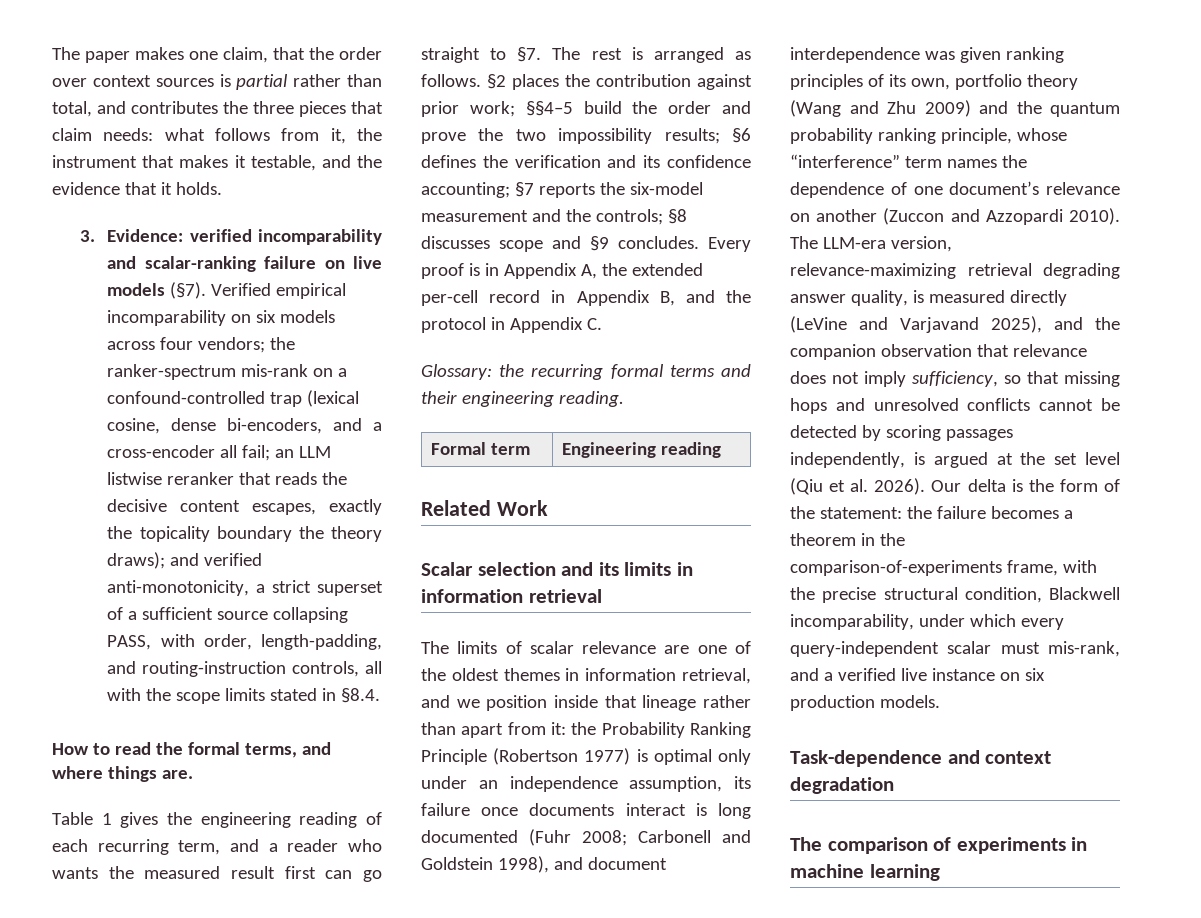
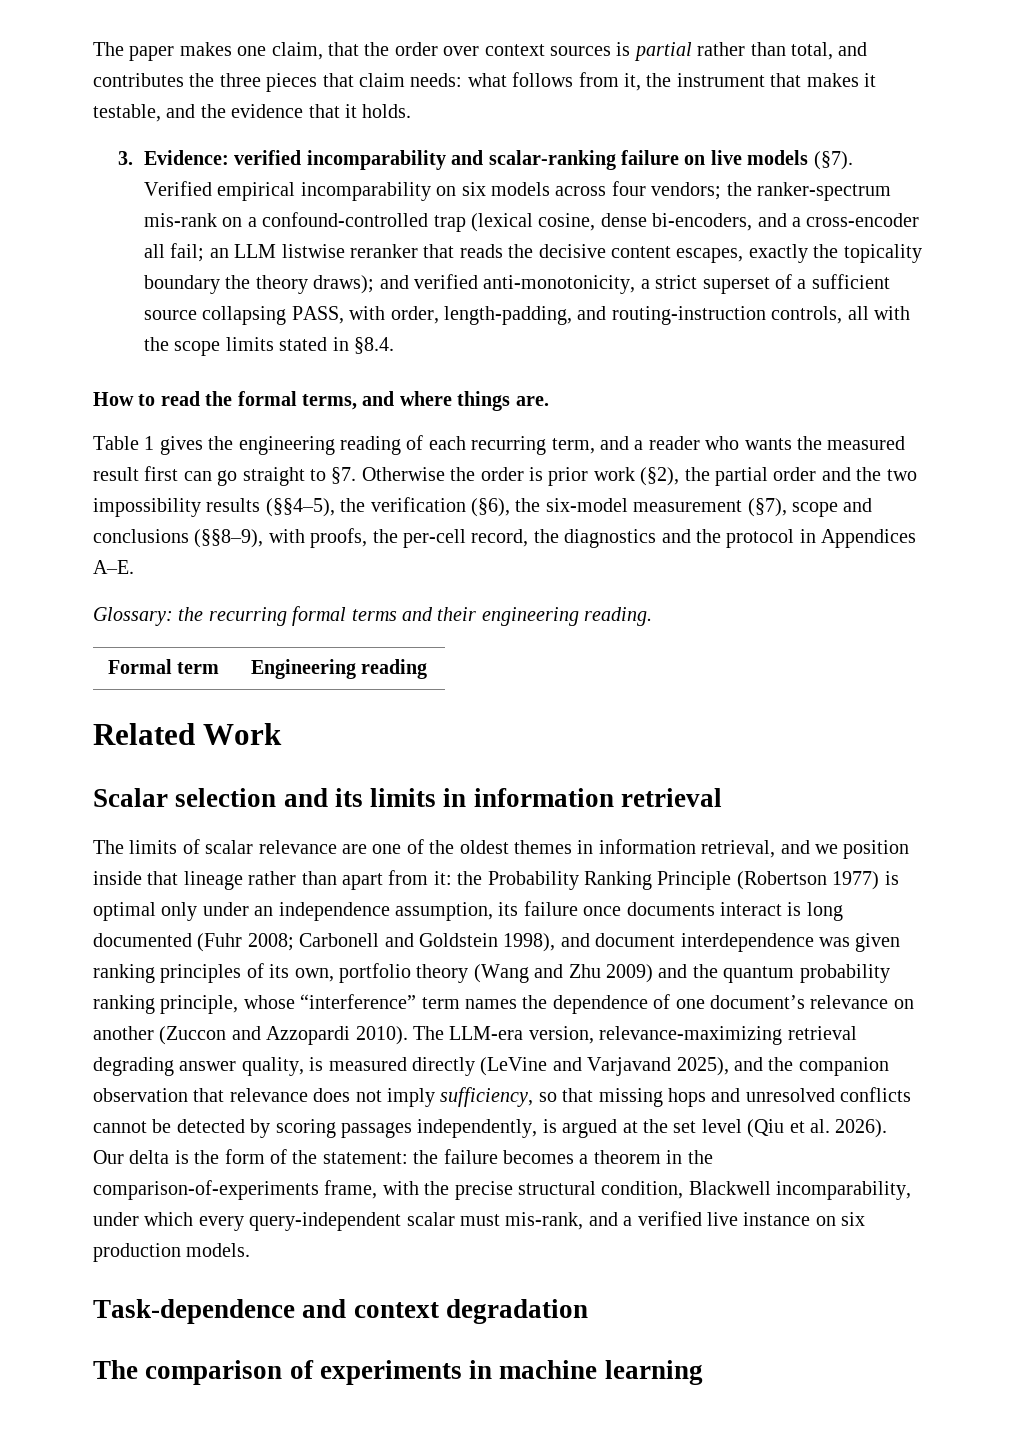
[552,47,751,63] [421,74,752,90] [421,101,751,117] [421,128,751,144] [421,155,751,168] [421,182,703,198] [421,209,687,225] [421,236,751,252] [421,263,703,279] [421,290,675,306] The rest is arranged as follows. §2 places the contribution against prior work; §§4–5 build the order and prove the two impossibility results; §6 defines the verification and its confidence accounting; §7 reports the six-model measurement and the controls; §8 discusses scope and §9 concludes. Every proof is in Appendix A, the extended per-cell record in Appendix B, -> [361,467,917,486] [93,497,873,517] [93,528,657,548] Otherwise the order is prior work (§2), the partial order and the two impossibility results (§§4–5), the verification (§6), the six-model measurement (§7), scope and conclusions (§§8–9), with proofs, the per-cell record, the diagnostics
[509,317,602,333] Appendix C. -> [821,529,917,548] [93,560,134,574] Appendices A–E.

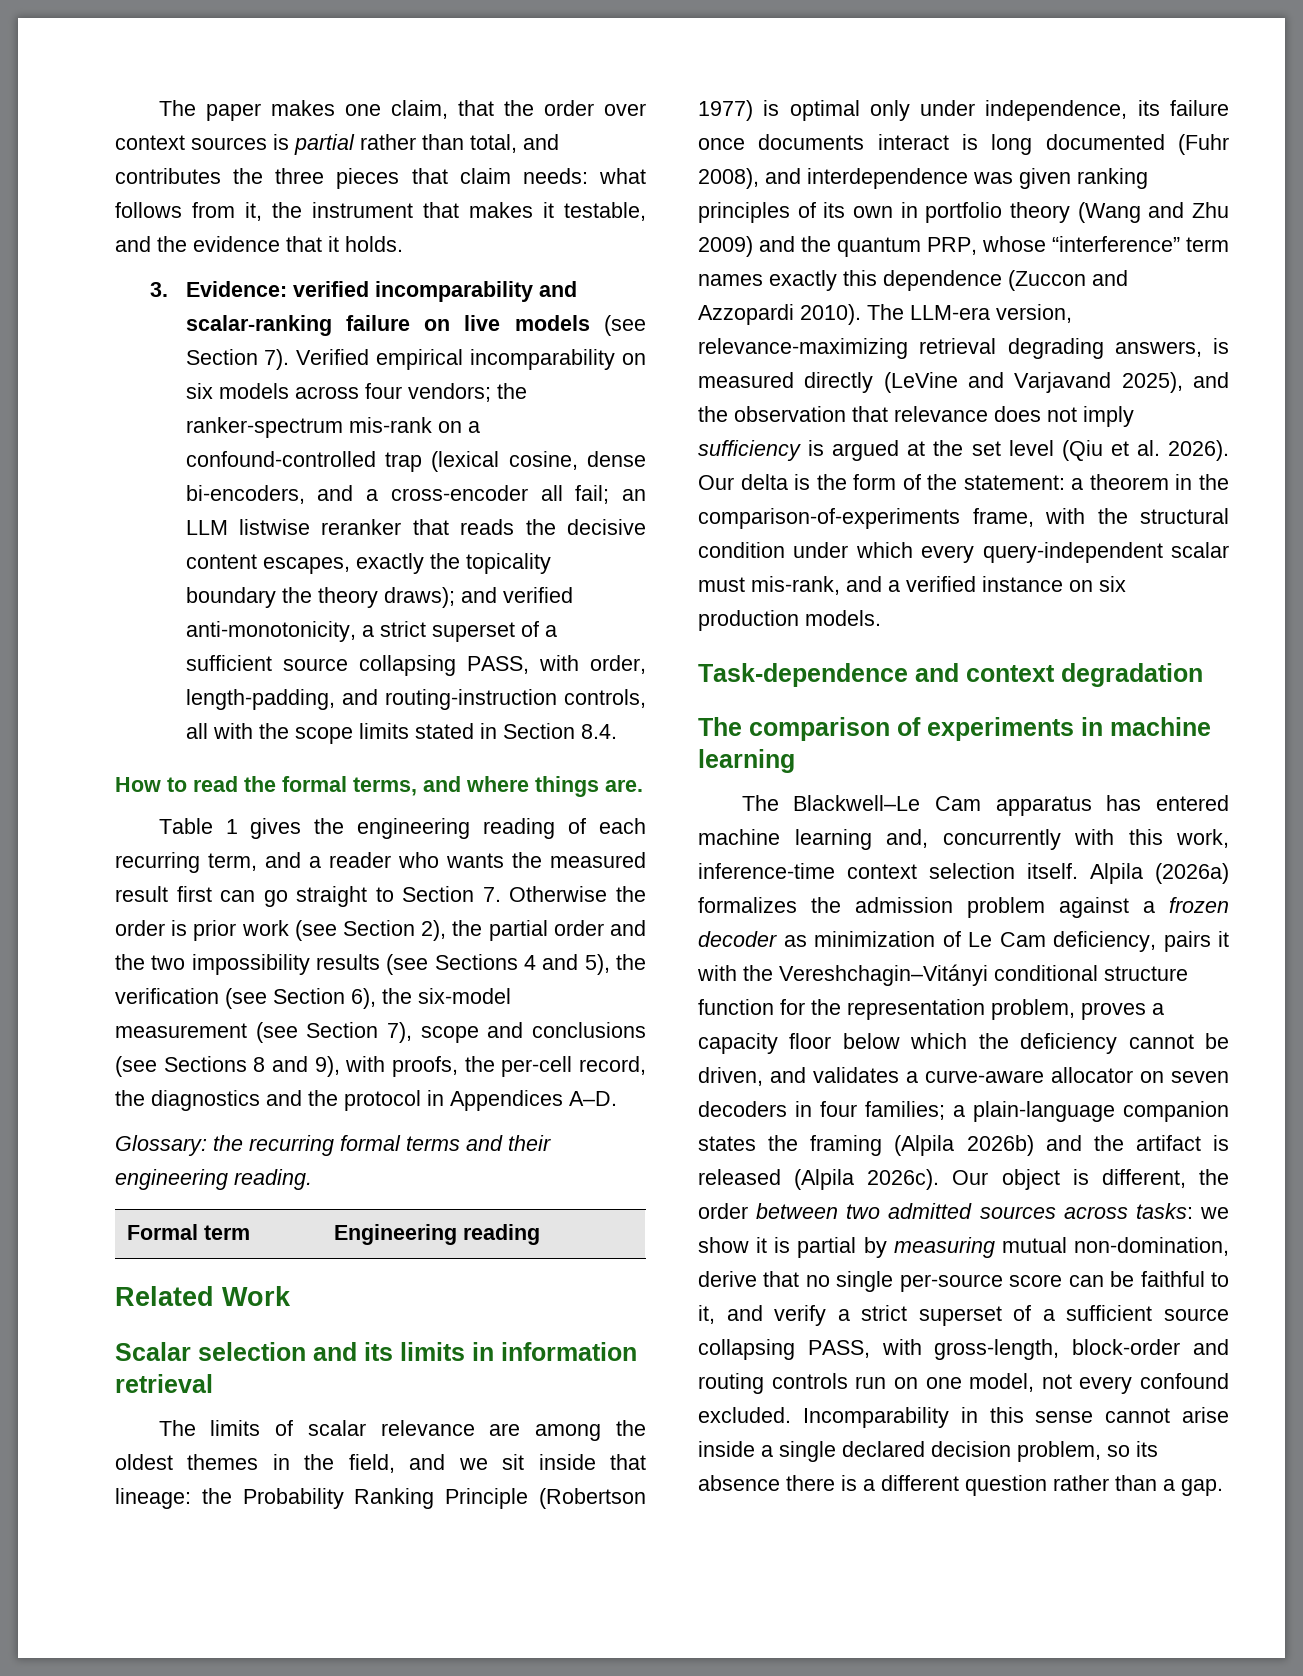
[813,151,853,170] (§7). -> [604,315,646,336] [185,349,290,370] (see Section 7).
[353,337,394,354] §8.4. -> [502,723,617,739] Section 8.4.
[331,467,357,484] §7. -> [402,886,501,902] Section 7.
[640,467,680,486] (§2), -> [294,920,447,941] (see Section 2),
[265,497,873,517] [93,529,264,548] (§§4–5), the verification (§6), the six-model measurement (§7), scope and conclusions (§§8–9), -> [386,954,646,975] [115,988,511,1009] [115,1022,646,1043] [115,1056,340,1077] (see Sections 4 and 5), the verification (see Section 6), the six-model measurement (see Section 7), scope and conclusions (see Sections 8 and 9),
[93,560,134,574] A–E. -> [569,1091,617,1106] A–D.
[372,839,424,854] one of -> [535,1424,602,1441] among
[598,839,776,858] information retrieval, -> [304,1454,395,1473] the field,
[843,840,910,859] position -> [502,1454,525,1470] sit
[183,870,452,890] lineage rather than apart from it: -> [115,1488,191,1509] lineage:
[254,902,493,921] an independence assumption, -> [985,100,1128,121] independence,
[247,933,676,952] 2008; Carbonell and Goldstein 1998), and document -> [698,168,801,189] 2008), and
[294,968,334,982] own, -> [853,202,918,218] own in
[799,964,890,983] [93,995,239,1014] probability ranking principle, -> [927,237,977,255] PRP,
[522,994,914,1014] [93,1026,154,1040] the dependence of one document’s relevance on another -> [769,270,1002,291] exactly this dependence
[179,1057,304,1076] answer quality, -> [1114,341,1202,357] answers,
[798,1057,889,1076] companion -> (728, 414) none
[440,1087,912,1107] [93,1119,538,1138] sufficiency, so that missing hops and unresolved conflicts cannot be detected by scoring passages independently, -> [698,440,801,461] sufficiency
[413,1149,574,1164] the failure becomes -> (1065, 482) none
[454,1181,912,1200] precise structural condition, Blackwell incomparability, -> [1140,508,1229,524] [698,542,785,558] structural condition
[706,1212,738,1226] live -> (976, 584) none
(703, 1372) none -> [741,795,1229,816] [698,829,1229,850] [698,863,1229,884] [698,897,1229,918] [698,931,1229,952] [697,964,1188,986] [698,999,1164,1020] [698,1033,1229,1054] [698,1067,1229,1086] [698,1101,1229,1122] [698,1135,1229,1156] [698,1169,1229,1190] [698,1203,1229,1219] [698,1237,1229,1258] [698,1271,1229,1292] [698,1305,1229,1326] [698,1339,1229,1360] [698,1373,1229,1394] [698,1407,1229,1428] [698,1441,1158,1462] [698,1475,1223,1496] // The Blackwell–Le Cam apparatus has entered machine learning and, concurrently with this work, inference-time context selection itself. Alpila (2026a) formalizes the admission problem against a frozen decoder as minimization of Le Cam deficiency, pairs it with the Vereshchagin–Vitányi conditional structure function for the representation problem, proves a capacity floor below which the deficiency cannot be driven, and validates a curve-aware allocator on seven decoders in four families; a plain-language companion states the framing (Alpila 2026b) and the artifact is released (Alpila 2026c). Our object is different, the order between two admitted sources across tasks: we show it is partial by measuring mutual non-domination, derive that no single per-source score can be faithful to it, and verify a strict superset of a sufficient source collapsing PASS, with gross-length, block-order and routing controls run on one model, not every confound excluded. Incomparability in this sense cannot arise inside a single declared decision problem, so its absence there is a different question rather than a gap.

